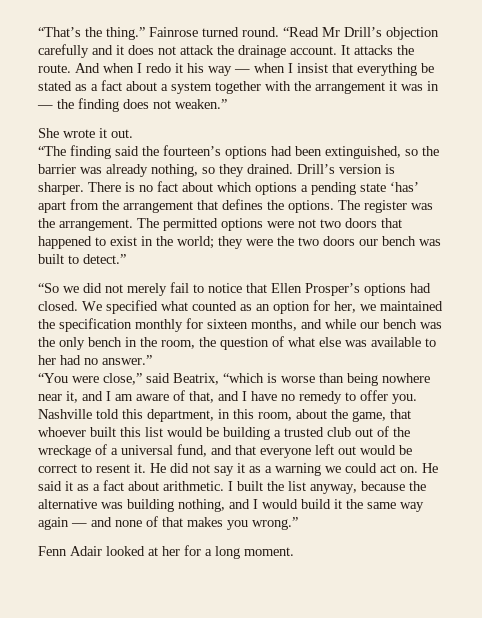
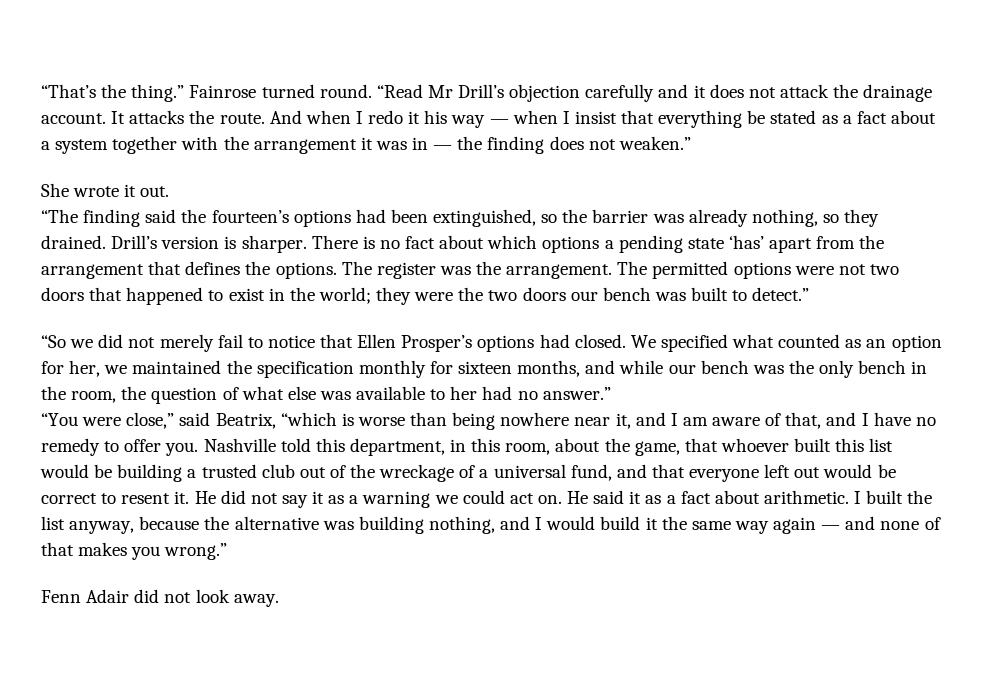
[106,545,294,559] looked at her for a long moment. -> [134,589,279,607] did not look away.

